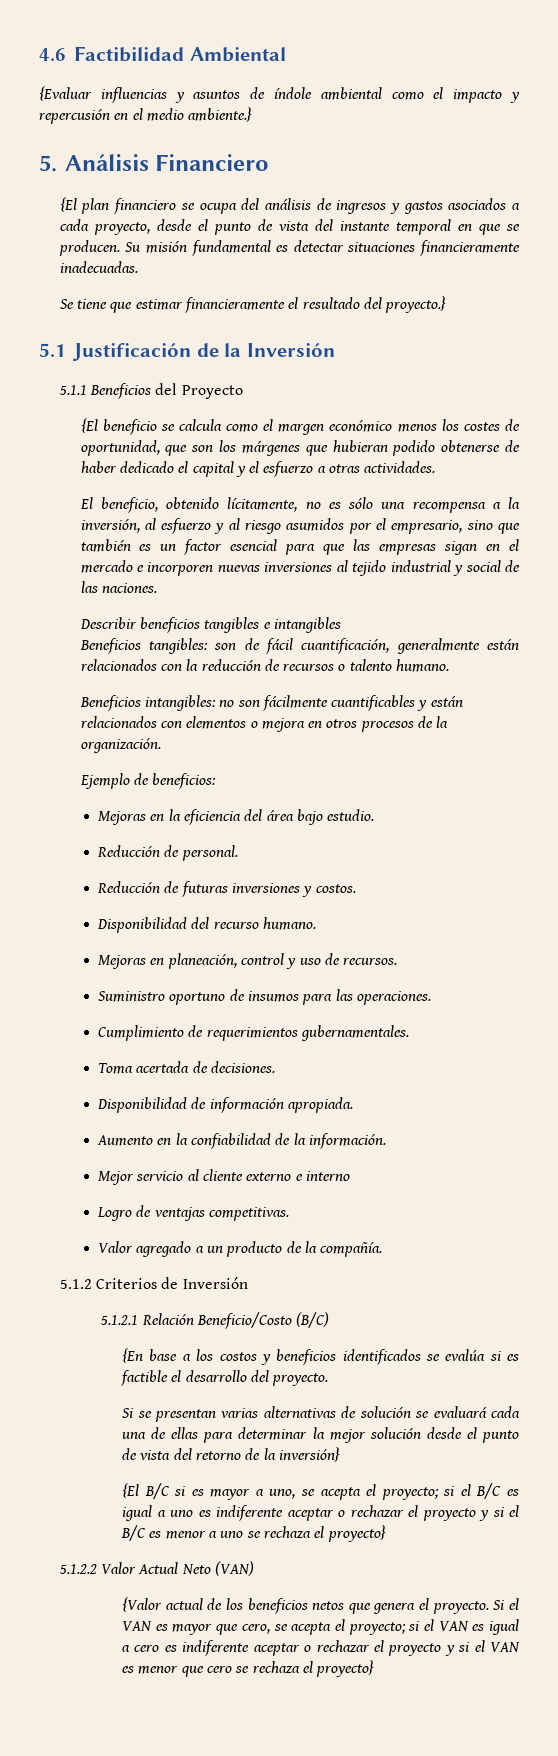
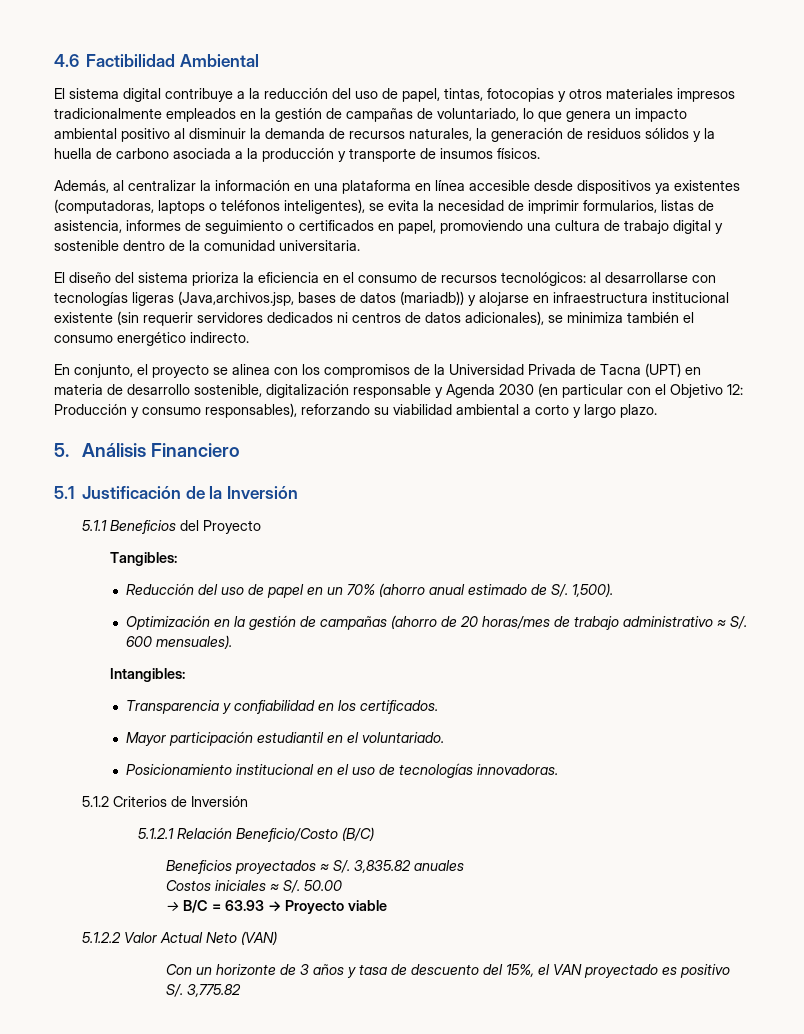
[39,86,520,103] [39,107,253,124] [39,154,270,172] [59,197,520,214] [59,219,520,235] [58,240,520,256] [59,261,138,273] [59,296,447,313] {Evaluar influencias y asuntos de índole ambiental como el impacto y repercusión en el medio ambiente.} // 5. Análisis Financiero // {El plan financiero se ocupa del análisis de ingresos y gastos asociados a cada proyecto, desde el punto de vista del instante temporal en que se producen. Su misión fundamental es detectar situaciones financieramente inadecuadas. // Se tiene que estimar financieramente el resultado del proyecto.} -> [54,88,735,102] [54,108,687,122] [54,128,715,142] [54,148,540,162] [54,180,740,194] [54,199,714,214] [54,220,723,234] [54,240,360,251] [54,272,716,286] [54,291,729,306] [54,311,694,326] [54,332,249,346] [54,363,701,378] [54,383,743,398] [54,403,657,418] [54,443,240,457] El sistema digital contribuye a la reducción del uso de papel, tintas, fotocopias y otros materiales impresos tradicionalmente empleados en la gestión de campañas de voluntariado, lo que genera un impacto ambiental positivo al disminuir la demanda de recursos naturales, la generación de residuos sólidos y la huella de carbono asociada a la producción y transporte de insumos físicos. // Además, al centralizar la información en una plataforma en línea accesible desde dispositivos ya existentes (computadoras, laptops o teléfonos inteligentes), se evita la necesidad de imprimir formularios, listas de asistencia, informes de seguimiento o certificados en papel, promoviendo una cultura de trabajo digital y sostenible dentro de la comunidad universitaria. // El diseño del sistema prioriza la eficiencia en el consumo de recursos tecnológicos: al desarrollarse con tecnologías ligeras (Java,archivos.jsp, bases de datos (mariadb)) y alojarse en infraestructura institucional existente (sin requerir servidores dedicados ni centros de datos adicionales), se minimiza también el consumo energético indirecto. // En conjunto, el proyecto se alinea con los compromisos de la Universidad Privada de Tacna (UPT) en materia de desarrollo sostenible, digitalización responsable y Agenda 2030 (en particular con el Objetivo 12: Producción y consumo responsables), reforzando su viabilidad ambiental a corto y largo plazo. // 5. Análisis Financiero
[80,418,520,435] [80,440,520,456] [80,461,436,477] [79,497,520,513] [80,518,521,534] [80,539,519,555] [80,560,521,576] [80,581,157,593] [79,617,341,633] [79,638,519,654] [80,659,450,672] [79,695,463,711] [80,716,449,732] [80,738,161,753] [79,773,217,789] [98,809,375,825] [97,845,238,861] [97,881,356,897] [97,917,317,933] [98,953,398,969] [98,989,432,1005] [98,1025,410,1041] [98,1061,276,1074] [97,1097,354,1113] [97,1133,387,1149] [98,1169,351,1185] [97,1205,290,1221] [98,1241,383,1257] {El beneficio se calcula como el margen económico menos los costes de oportunidad, que son los márgenes que hubieran podido obtenerse de haber dedicado el capital y el esfuerzo a otras actividades. // El beneficio, obtenido lícitamente, no es sólo una recompensa a la inversión, al esfuerzo y al riesgo asumidos por el empresario, sino que también es un factor esencial para que las empresas sigan en el mercado e incorporen nuevas inversiones al tejido industrial y social de las naciones. // Describir beneficios tangibles e intangibles // Beneficios tangibles: son de fácil cuantificación, generalmente están relacionados con la reducción de recursos o talento humano. // Beneficios intangibles: no son fácilmente cuantificables y están relacionados con elementos o mejora en otros procesos de la organización. // Ejemplo de beneficios: // Mejoras en la eficiencia del área bajo estudio. // Reducción de personal. // Reducción de futuras inversiones y costos. // Disponibilidad del recurso humano. // Mejoras en planeación, control y uso de recursos. // Suministro oportuno de insumos para las operaciones. // Cumplimiento de requerimientos gubernamentales. // Toma acertada de decisiones. // Disponibilidad de información apropiada. // Aumento en la confiabilidad de la información. // Mejor servicio al cliente externo e interno // Logro de ventajas competitivas. // Valor agregado a un producto de la compañía. -> [109,552,177,566] [125,583,613,598] [125,615,747,630] [125,635,232,649] [109,668,185,682] [125,700,438,714] [125,731,444,746] [125,763,558,778] Tangibles: // Reducción del uso de papel en un 70% (ahorro anual estimado de S/. 1,500). // Optimización en la gestión de campañas (ahorro de 20 horas/mes de trabajo administrativo ≈ S/. 600 mensuales). // Intangibles: // Transparencia y confiabilidad en los certificados. // Mayor participación estudiantil en el voluntariado. // Posicionamiento institucional en el uso de tecnologías innovadoras.
[122,1348,519,1365] [121,1370,329,1386] [122,1406,520,1422] [122,1427,519,1443] [122,1447,340,1462] [122,1483,519,1500] [122,1505,519,1521] [121,1525,386,1542] {En base a los costos y beneficios identificados se evalúa si es factible el desarrollo del proyecto. // Si se presentan varias alternativas de solución se evaluará cada una de ellas para determinar la mejor solución desde el punto de vista del retorno de la inversión} // {El B/C si es mayor a uno, se acepta el proyecto; si el B/C es igual a uno es indiferente aceptar o rechazar el proyecto y si el B/C es menor a uno se rechaza el proyecto} -> [165,860,464,874] [165,880,343,893] [165,900,387,914] Beneficios proyectados ≈ S/. 3,835.82 anuales // Costos iniciales ≈ S/. 50.00 // → B/C = 63.93 → Proyecto viable
[122,1597,520,1614] [122,1619,519,1635] [122,1640,521,1656] [122,1660,375,1677] {Valor actual de los beneficios netos que genera el proyecto. Si el VAN es mayor que cero, se acepta el proyecto; si el VAN es igual a cero es indiferente aceptar o rechazar el proyecto y si el VAN es menor que cero se rechaza el proyecto} -> [165,964,730,978] [165,984,241,997] Con un horizonte de 3 años y tasa de descuento del 15%, el VAN proyectado es positivo S/. 3,775.82

